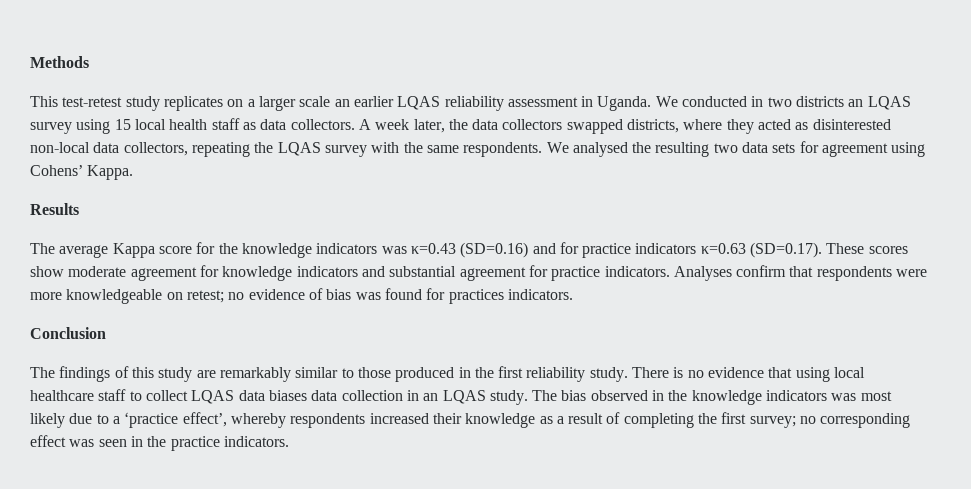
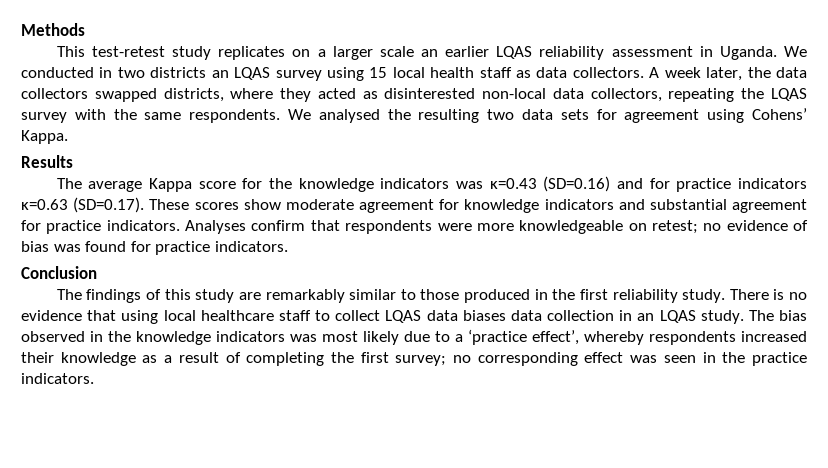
[448,289,504,304] practices -> [155,241,211,255] practice

